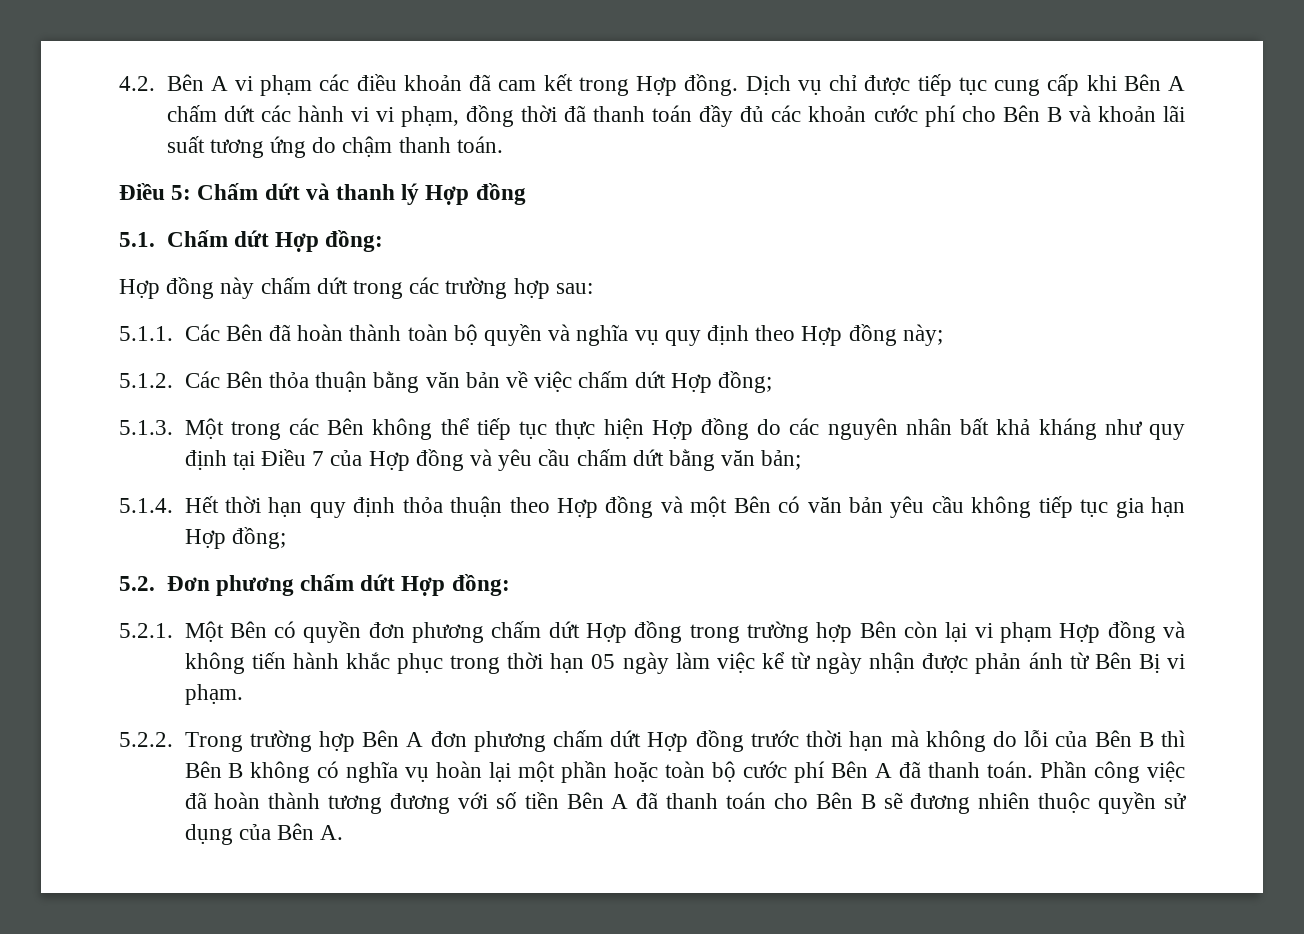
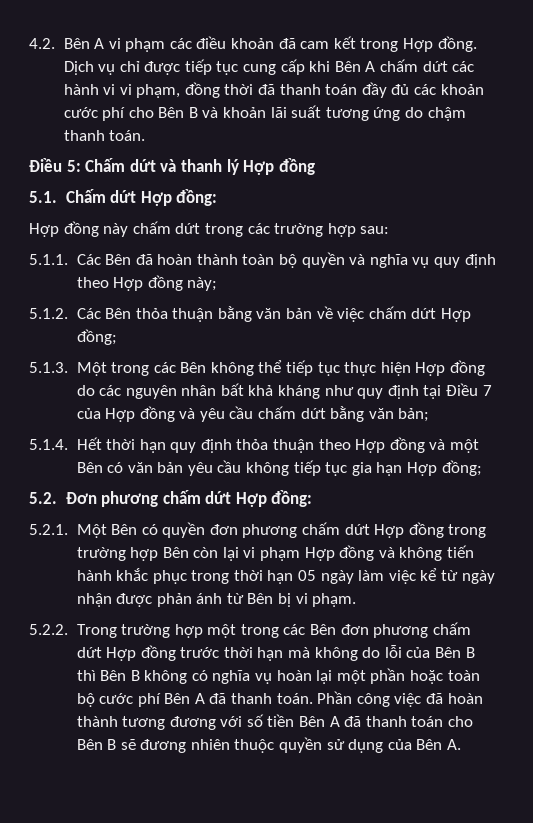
[1138,654,1160,673] Bị -> [278,593,292,607] bị
[362,730,424,747] Bên A -> [207,624,337,638] một trong các Bên

